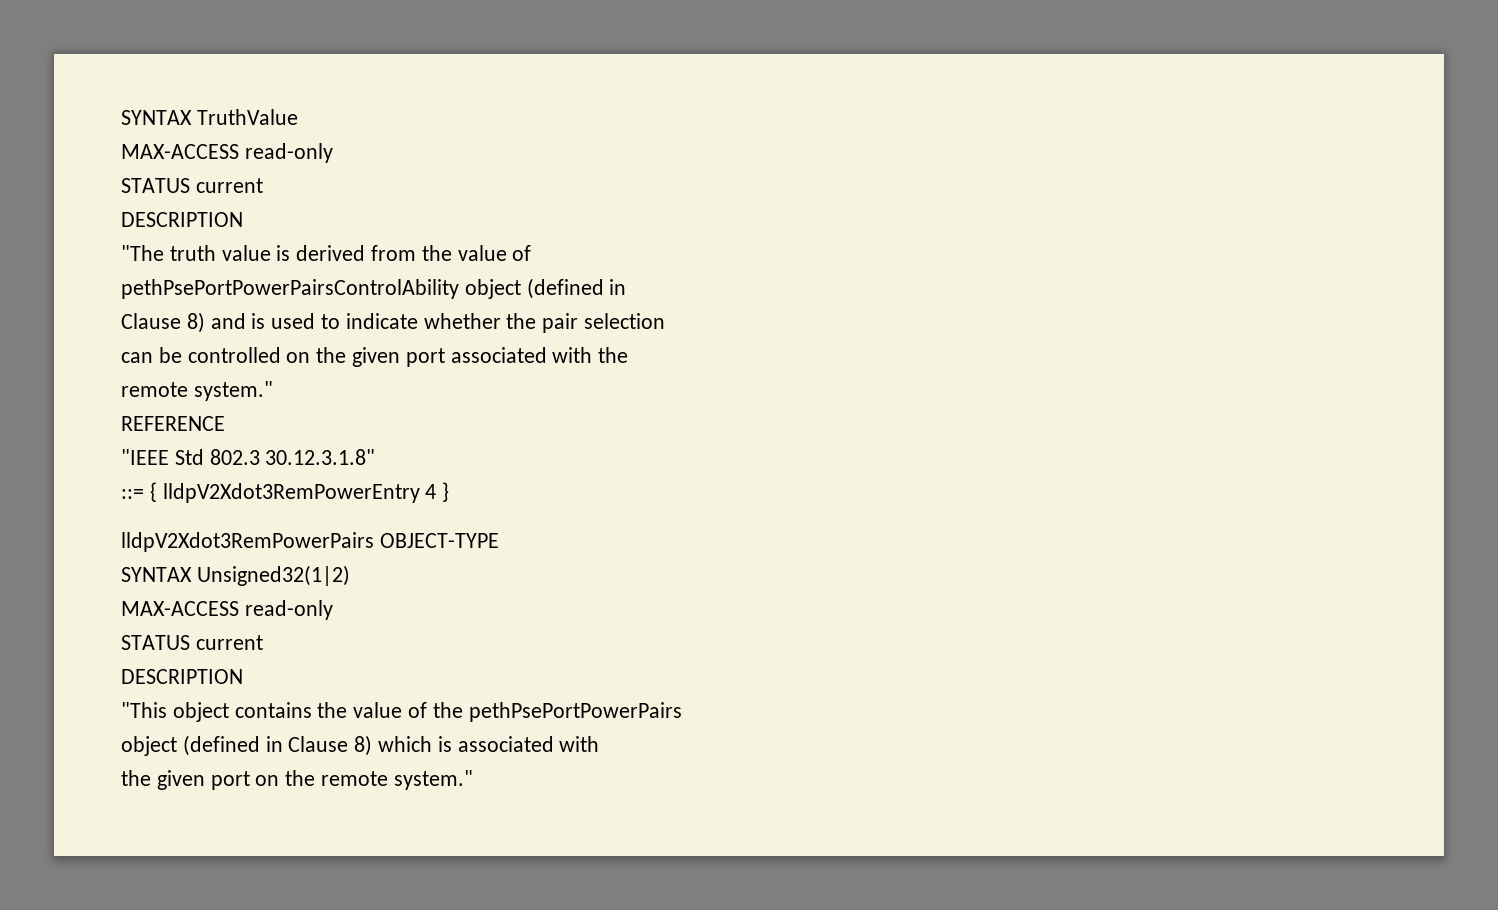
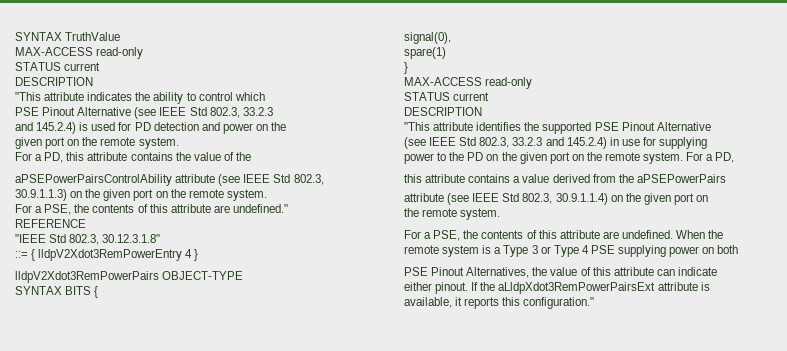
[121,245,532,261] [121,278,627,299] [121,312,666,333] [121,347,629,367] [121,381,273,401] "The truth value is derived from the value of // pethPsePortPowerPairsControlAbility object (defined in // Clause 8) and is used to indicate whether the pair selection // can be controlled on the given port associated with the // remote system." -> [15,92,265,104] [15,107,273,119] [15,122,287,134] [15,137,179,149] [15,152,251,163] [15,174,324,186] [15,189,267,201] [15,204,288,215] "This attribute indicates the ability to control which // PSE Pinout Alternative (see IEEE Std 802.3, 33.2.3 // and 145.2.4) is used for PD detection and power on the // given port on the remote system. // For a PD, this attribute contains the value of the // aPSEPowerPairsControlAbility attribute (see IEEE Std 802.3, // 30.9.1.1.3) on the given port on the remote system. // For a PSE, the contents of this attribute are undefined."
[209,449,260,465] 802.3 -> [69,234,100,245] 802.3,
[196,565,350,586] [121,600,333,620] [121,635,263,650] [121,669,243,684] [121,702,682,722] [121,735,600,756] [121,770,473,790] Unsigned32(1|2) // MAX-ACCESS read-only // STATUS current // DESCRIPTION // "This object contains the value of the pethPsePortPowerPairs // object (defined in Clause 8) which is associated with // the given port on the remote system." -> [65,286,99,298] [404,32,451,44] [404,47,446,59] [404,62,408,74] [404,77,533,89] [404,92,490,101] [404,107,482,116] [404,122,711,134] [404,137,708,149] [404,152,735,164] [404,174,726,183] [404,193,709,205] [404,208,501,220] [404,230,724,241] [404,245,739,257] [404,267,717,278] [404,282,710,294] [404,297,595,309] BITS { // signal(0), // spare(1) // } // MAX-ACCESS read-only // STATUS current // DESCRIPTION // "This attribute identifies the supported PSE Pinout Alternative // (see IEEE Std 802.3, 33.2.3 and 145.2.4) in use for supplying // power to the PD on the given port on the remote system. For a PD, // this attribute contains a value derived from the aPSEPowerPairs // attribute (see IEEE Std 802.3, 30.9.1.1.4) on the given port on // the remote system. // For a PSE, the contents of this attribute are undefined. When the // remote system is a Type 3 or Type 4 PSE supplying power on both // PSE Pinout Alternatives, the value of this attribute can indicate // either pinout. If the aLldpXdot3RemPowerPairsExt attribute is // available, it reports this configuration."

